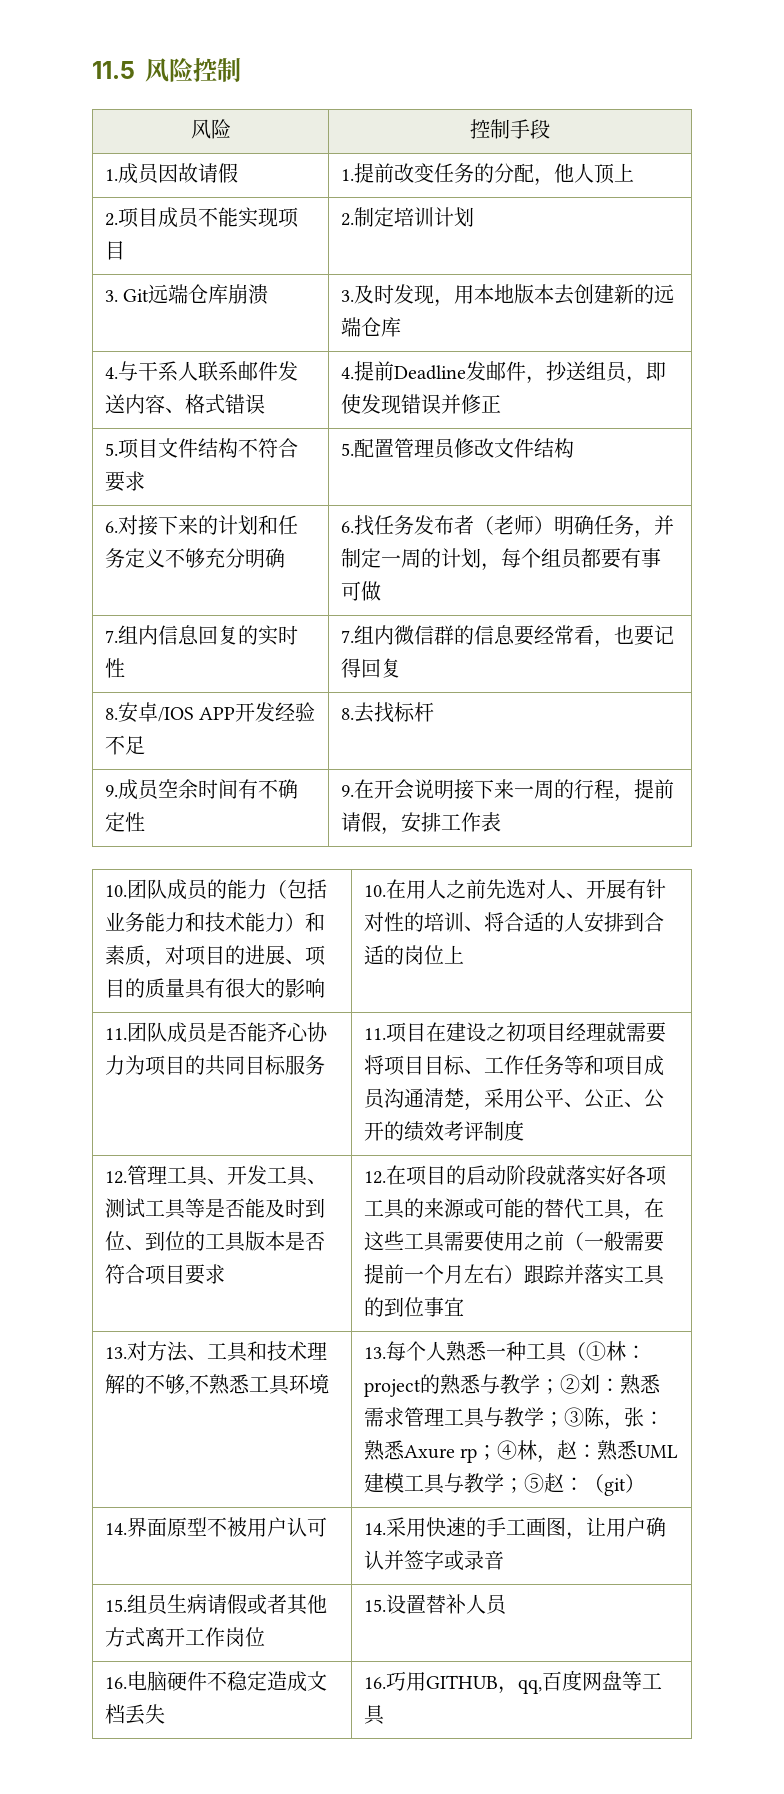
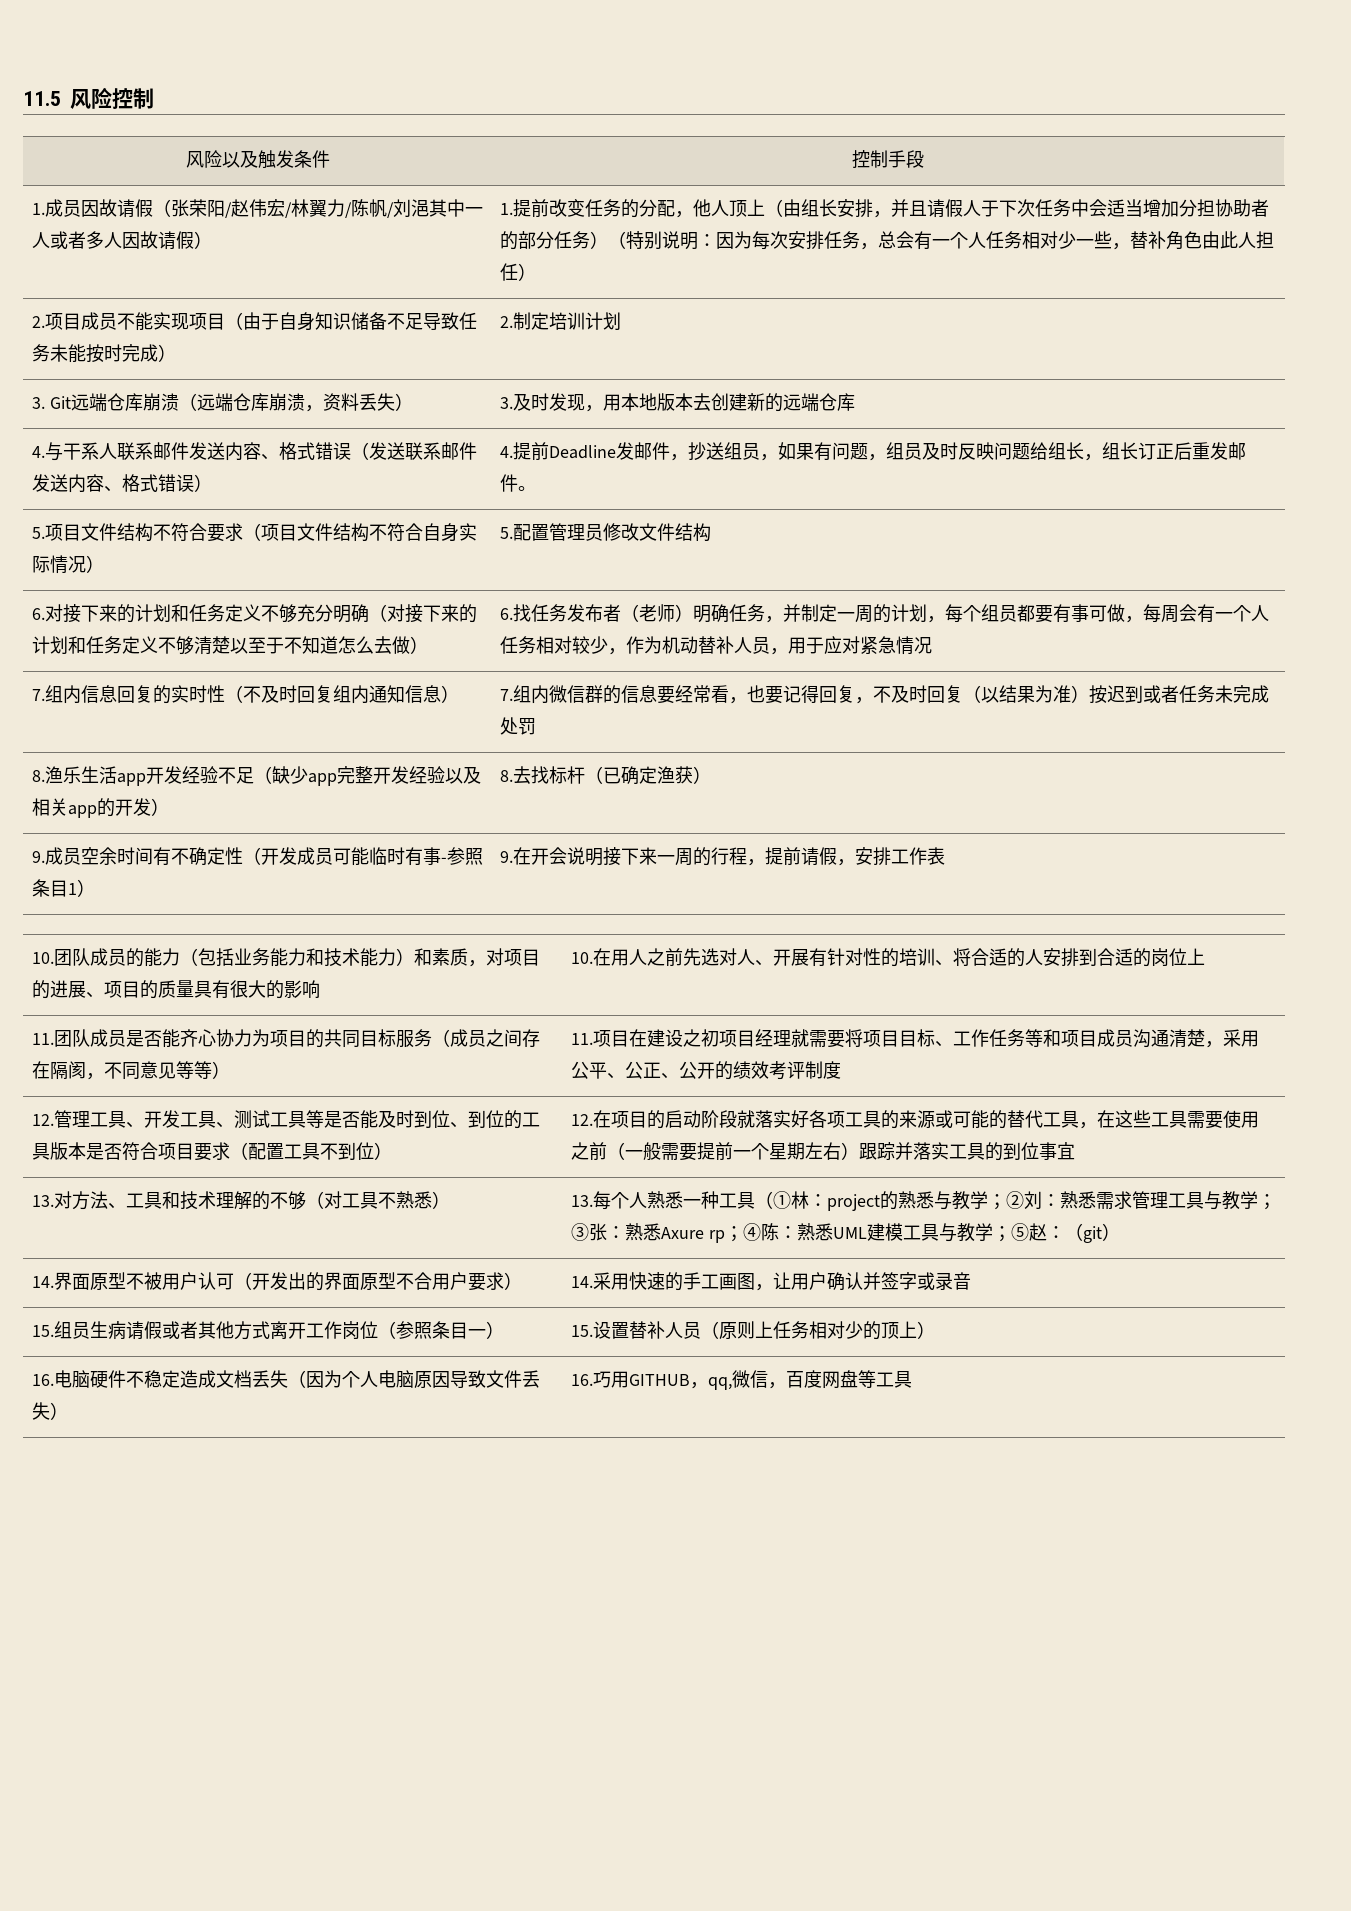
(231, 129) none -> [221,150,330,169] 以及触发条件
(239, 173) none -> [152,199,483,218] [31,231,212,250] （张荣阳/赵伟宏/林翼力/陈帆/刘浥其中一人或者多人因故请假）
(635, 172) none -> [764,199,1269,218] [499,231,1274,250] [499,263,536,281] （由组长安排，并且请假人于下次任务中会适当增加分担协助者的部分任务）（特别说明：因为每次安排任务，总会有一个人任务相对少一些，替补角色由此人担任）
(126, 250) none -> [224,312,477,331] [31,344,176,363] （由于自身知识储备不足导致任务未能按时完成）
(269, 294) none -> [178,393,413,412] （远端仓库崩溃，资料丢失）
(266, 404) none -> [350,442,477,460] [31,474,212,493] （发送联系邮件发送内容、格式错误）
[646,362,667,381] [341,394,502,414] 即使发现错误并修正 -> [777,442,1246,461] [499,474,536,492] 如果有问题，组员及时反映问题给组长，组长订正后重发邮件。
(146, 481) none -> [242,523,477,542] [31,555,104,574] （项目文件结构不符合自身实际情况）
(286, 558) none -> [368,604,477,623] [31,636,428,655] （对接下来的计划和任务定义不够清楚以至于不知道怎么去做）
(382, 591) none -> [1124,604,1269,623] [499,636,932,655] ，每周会有一个人任务相对较少，作为机动替补人员，用于应对紧急情况
(126, 668) none -> [224,685,459,704] （不及时回复组内通知信息）
[105,702,316,723] [105,735,146,755] // 8.安卓/IOS APP开发经验不足 -> [854,685,1269,704] [499,717,536,735] [31,766,481,786] [31,798,169,818] ，不及时回复（以结果为准）按迟到或者任务未完成处罚 // 8.渔乐生活app开发经验不足（缺少app完整开发经验以及相关app的开发）
(435, 712) none -> [584,766,711,785] （已确定渔获）
(146, 822) none -> [242,847,483,866] [31,879,95,897] （开发成员可能临时有事-参照条目1）
(326, 1065) none -> [431,1029,540,1047] [31,1061,230,1080] （成员之间存在隔阂，不同意见等等）
(226, 1274) none -> [229,1142,392,1160] （配置工具不到位）
[444,1265,465,1284] 月 -> [768,1142,805,1160] 星期
[185,1374,330,1395] ,不熟悉工具环境 -> [305,1191,450,1209] （对工具不熟悉）
[584,1407,625,1430] 陈， -> (589, 1232) none
[517,1440,578,1463] 林，赵 -> [760,1223,779,1241] 陈
(328, 1527) none -> [233,1272,522,1291] （开发出的界面原型不合用户要求）
(266, 1637) none -> [377,1321,504,1339] （参照条目一）
(509, 1604) none -> [700,1321,935,1340] （原则上任务相对少的顶上）
(166, 1714) none -> [287,1370,540,1388] [31,1402,68,1420] （因为个人电脑原因导致文件丢失）
(543, 1686) none -> [731,1370,786,1389] 微信，

